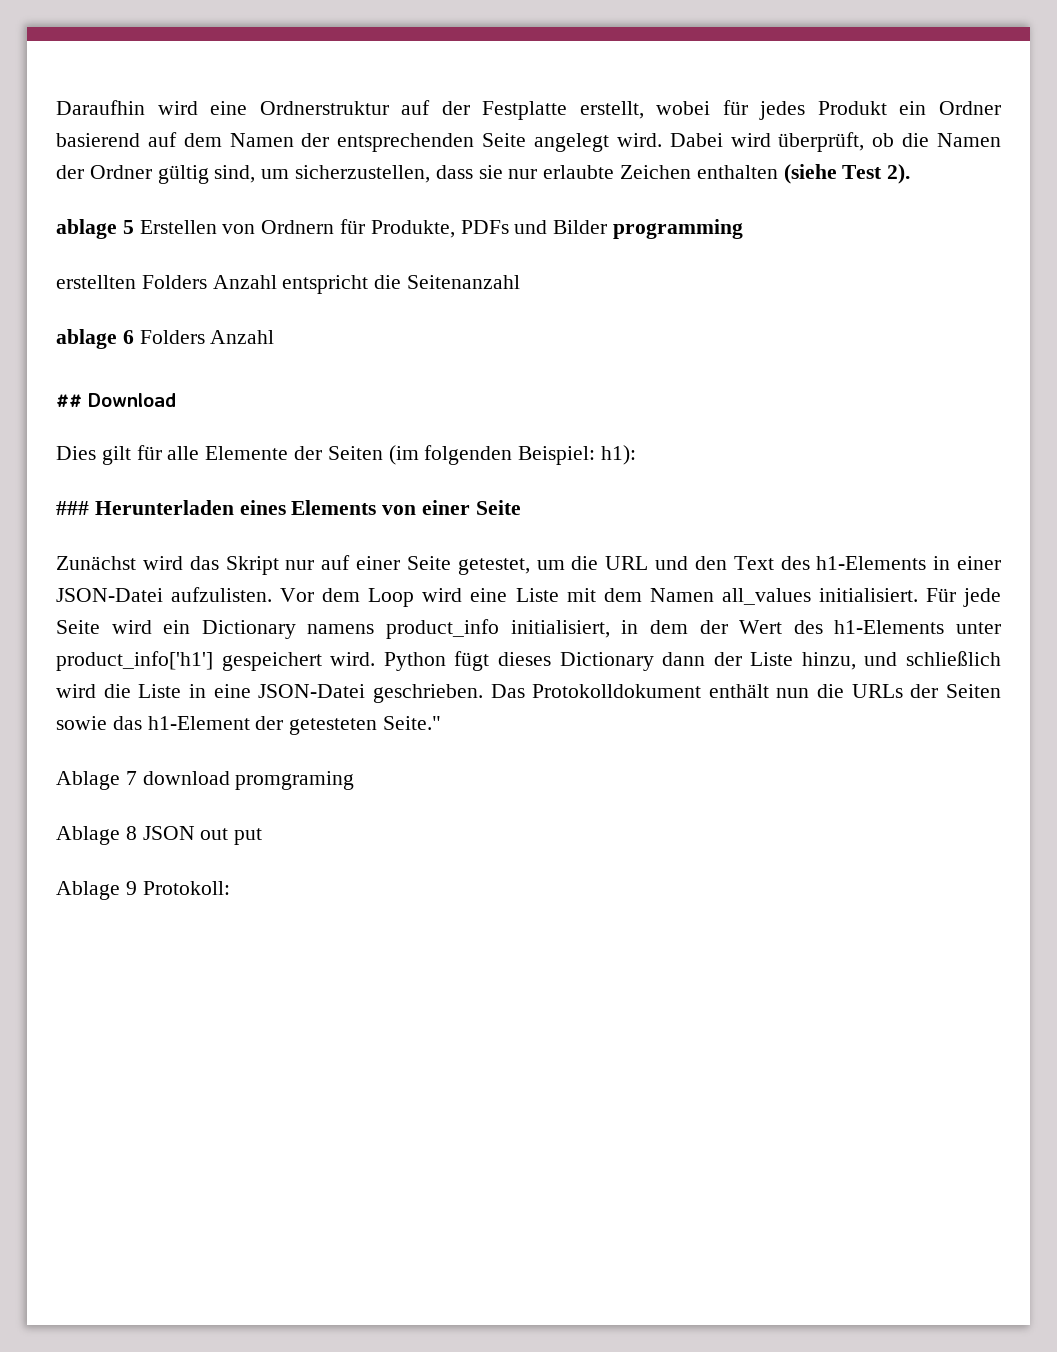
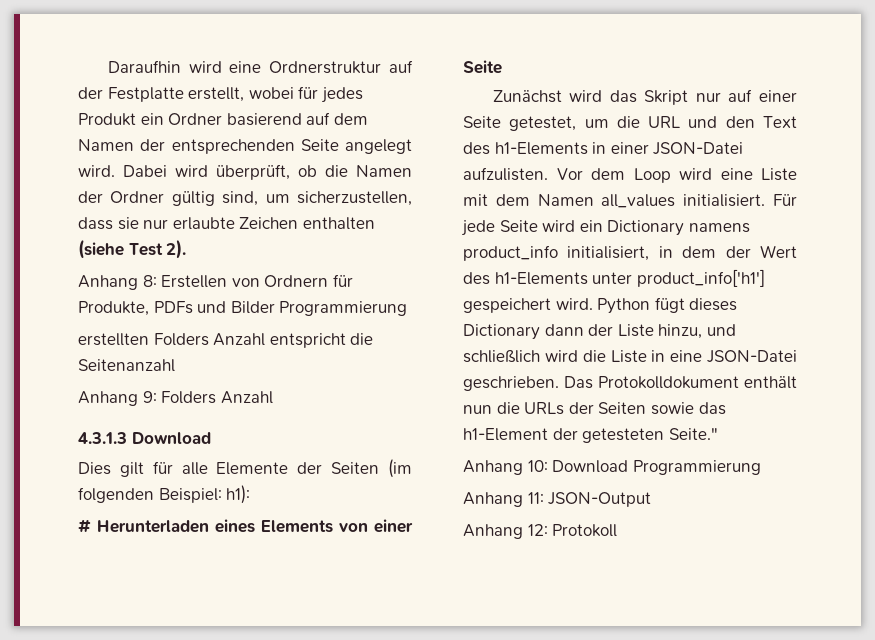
[56,219,134,239] ablage 5 -> [78,275,157,290] Anhang 8:
[613,219,744,239] programming -> [279,301,408,316] Programmierung
[56,329,134,349] ablage 6 -> [78,391,157,406] Anhang 9:
[56,394,82,407] ## -> [78,432,127,444] 4.3.1.3
[56,501,89,515] ### -> [78,519,91,533] #
[56,771,355,790] [56,826,263,845] [56,881,230,900] Ablage 7 download promgraming // Ablage 8 JSON out put // Ablage 9 Protokoll: -> [463,460,761,475] [463,492,652,507] [463,524,618,539] Anhang 10: Download Programmierung // Anhang 11: JSON-Output // Anhang 12: Protokoll

